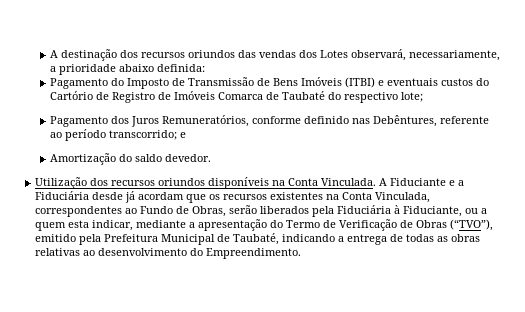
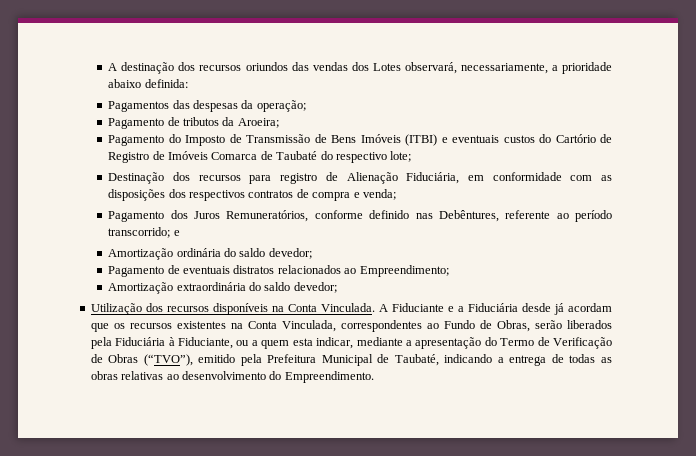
(206, 68) none -> [108,100,306,112] [108,117,279,129] // Pagamentos das despesas da operação; // Pagamento de tributos da Aroeira;
(424, 97) none -> [108,172,612,184] [108,189,396,201] // Destinação dos recursos para registro de Alienação Fiduciária, em conformidade com as disposições dos respectivos contratos de compra e venda;
[119,154,212,162] do saldo devedor. -> [176,248,312,259] [108,265,449,277] [108,282,337,294] ordinária do saldo devedor; // Pagamento de eventuais distratos relacionados ao Empreendimento; // Amortização extraordinária do saldo devedor;
[158,178,206,186] oriundos -> (209, 309) none

